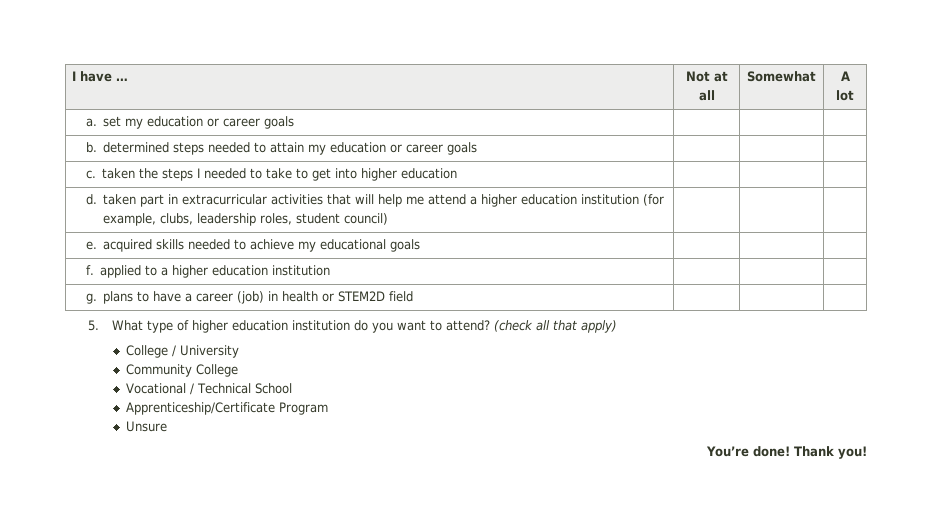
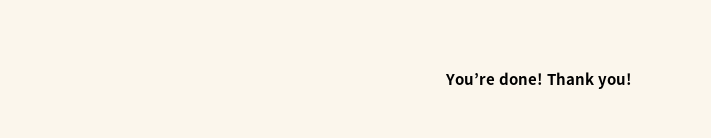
[71,71,128,82] [685,71,728,82] [698,90,715,101] [747,71,816,82] [840,71,850,81] [836,90,854,101] [85,116,295,129] [85,142,478,155] [85,168,458,181] [85,194,665,207] [103,213,389,226] [85,239,421,252] [85,265,331,278] [85,291,414,304] [88,320,617,333] [126,345,240,358] [126,364,239,377] [126,383,293,395] [126,402,329,415] [126,421,168,432] I have … | Not at all | Somewhat | A lot // a. set my education or career goals | | | // b. determined steps needed to attain my education or career goals | | | // c. taken the steps I needed to take to get into higher education | | | // d. taken part in extracurricular activities that will help me attend a higher education institution (for example, clubs, leadership roles, student council) | | | // e. acquired skills needed to achieve my educational goals | | | // f. applied to a higher education institution | | | // g. plans to have a career (job) in health or STEM2D field | | | // 5. What type of higher education institution do you want to attend? (check all that apply) // College / University // Community College // Vocational / Technical School // Apprenticeship/Certificate Program // Unsure // -> (444, 79) none

